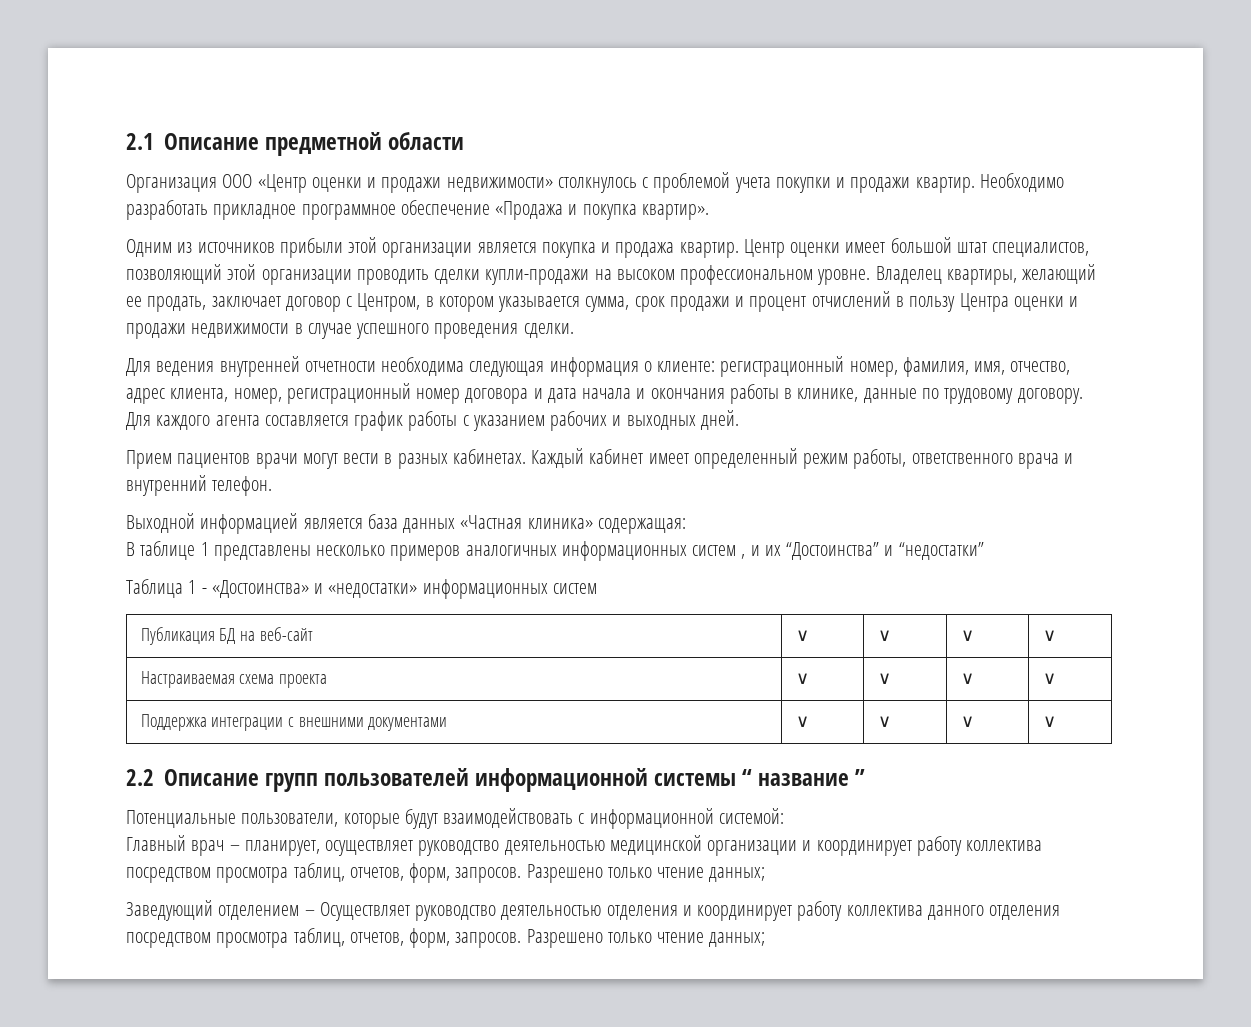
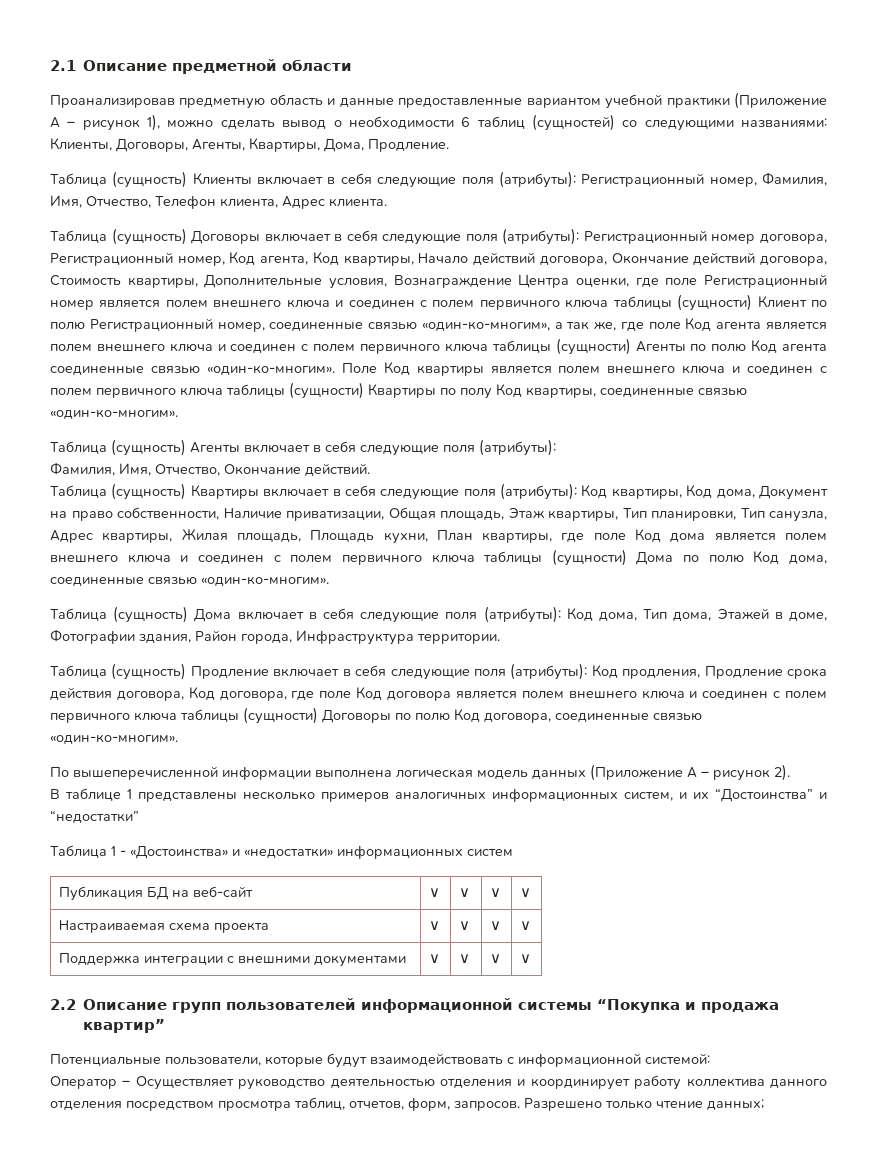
[126,172,1064,193] [126,200,709,220] [126,237,1090,258] [126,264,1097,285] [126,291,1079,312] [126,323,574,339] [126,356,1071,377] [126,383,1083,404] [126,410,739,431] [126,448,1074,469] [126,475,273,496] [126,513,686,534] Организация OOO «Центр оценки и продажи недвижимости» столкнулось с проблемой учета покупки и продажи квартир. Необходимо разработать прикладное программное обеспечение «Продажа и покупка квартир». // Одним из источников прибыли этой организации является покупка и продажа квартир. Центр оценки имеет большой штат специалистов, позволяющий этой организации проводить сделки купли-продажи на высоком профессиональном уровне. Владелец квартиры, желающий ее продать, заключает договор с Центром, в котором указывается сумма, срок продажи и процент отчислений в пользу Центра оценки и продажи недвижимости в случае успешного проведения сделки. // Для ведения внутренней отчетности необходима следующая информация о клиенте: регистрационный номер, фамилия, имя, отчество, адрес клиента, номер, регистрационный номер договора и дата начала и окончания работы в клинике, данные по трудовому договору. Для каждого агента составляется график работы с указанием рабочих и выходных дней. // Прием пациентов врачи могут вести в разных кабинетах. Каждый кабинет имеет определенный режим работы, ответственного врача и внутренний телефон. // Выходной информацией является база данных «Частная клиника» содержащая: -> [50,92,828,109] [50,114,827,131] [50,138,449,152] [50,171,828,188] [50,195,387,209] [50,228,827,245] [50,252,828,266] [50,274,827,289] [50,294,828,311] [50,318,827,332] [50,338,828,355] [50,362,827,376] [50,382,747,399] [50,409,178,419] [50,439,556,456] [50,462,370,476] [50,483,828,500] [50,507,827,522] [50,529,827,544] [50,549,827,566] [50,576,329,586] [50,606,828,623] [50,629,500,645] [50,663,827,680] [50,687,828,701] [50,707,702,724] [50,734,178,744] [50,764,790,781] Проанализировав предметную область и данные предоставленные вариантом учебной практики (Приложение А – рисунок 1), можно сделать вывод о необходимости 6 таблиц (сущностей) со следующими названиями: Клиенты, Договоры, Агенты, Квартиры, Дома, Продление. // Таблица (сущность) Клиенты включает в себя следующие поля (атрибуты): Регистрационный номер, Фамилия, Имя, Отчество, Телефон клиента, Адрес клиента. // Таблица (сущность) Договоры включает в себя следующие поля (атрибуты): Регистрационный номер договора, Регистрационный номер, Код агента, Код квартиры, Начало действий договора, Окончание действий договора, Стоимость квартиры, Дополнительные условия, Вознаграждение Центра оценки, где поле Регистрационный номер является полем внешнего ключа и соединен с полем первичного ключа таблицы (сущности) Клиент по полю Регистрационный номер, соединенные связью «один-ко-многим», а так же, где поле Код агента является полем внешнего ключа и соединен с полем первичного ключа таблицы (сущности) Агенты по полю Код агента соединенные связью «один-ко-многим». Поле Код квартиры является полем внешнего ключа и соединен с полем первичного ключа таблицы (сущности) Квартиры по полу Код квартиры, соединенные связью «один-ко-многим». // Таблица (сущность) Агенты включает в себя следующие поля (атрибуты): // Фамилия, Имя, Отчество, Окончание действий. // Таблица (сущность) Квартиры включает в себя следующие поля (атрибуты): Код квартиры, Код дома, Документ на право собственности, Наличие приватизации, Общая площадь, Этаж квартиры, Тип планировки, Тип санузла, Адрес квартиры, Жилая площадь, Площадь кухни, План квартиры, где поле Код дома является полем внешнего ключа и соединен с полем первичного ключа таблицы (сущности) Дома по полю Код дома, соединенные связью «один-ко-многим». // Таблица (сущность) Дома включает в себя следующие поля (атрибуты): Код дома, Тип дома, Этажей в доме, Фотографии здания, Район города, Инфраструктура территории. // Таблица (сущность) Продление включает в себя следующие поля (атрибуты): Код продления, Продление срока действия договора, Код договора, где поле Код договора является полем внешнего ключа и соединен с полем первичного ключа таблицы (сущности) Договоры по полю Код договора, соединенные связью «один-ко-многим». // По вышеперечисленной информации выполнена логическая модель данных (Приложение А – рисунок 2).
[692,545,746,559] систем , -> [624,792,673,801] систем,
[742,769,866,786] “ название ” -> [597,999,780,1013] [83,1019,166,1033] “Покупка и продажа квартир”
[126,835,1043,856] [126,863,766,883] [126,900,300,921] Главный врач – планирует, осуществляет руководство деятельностью медицинской организации и координирует работу коллектива посредством просмотра таблиц, отчетов, форм, запросов. Разрешено только чтение данных; // Заведующий отделением -> [50,1076,117,1089] Оператор

